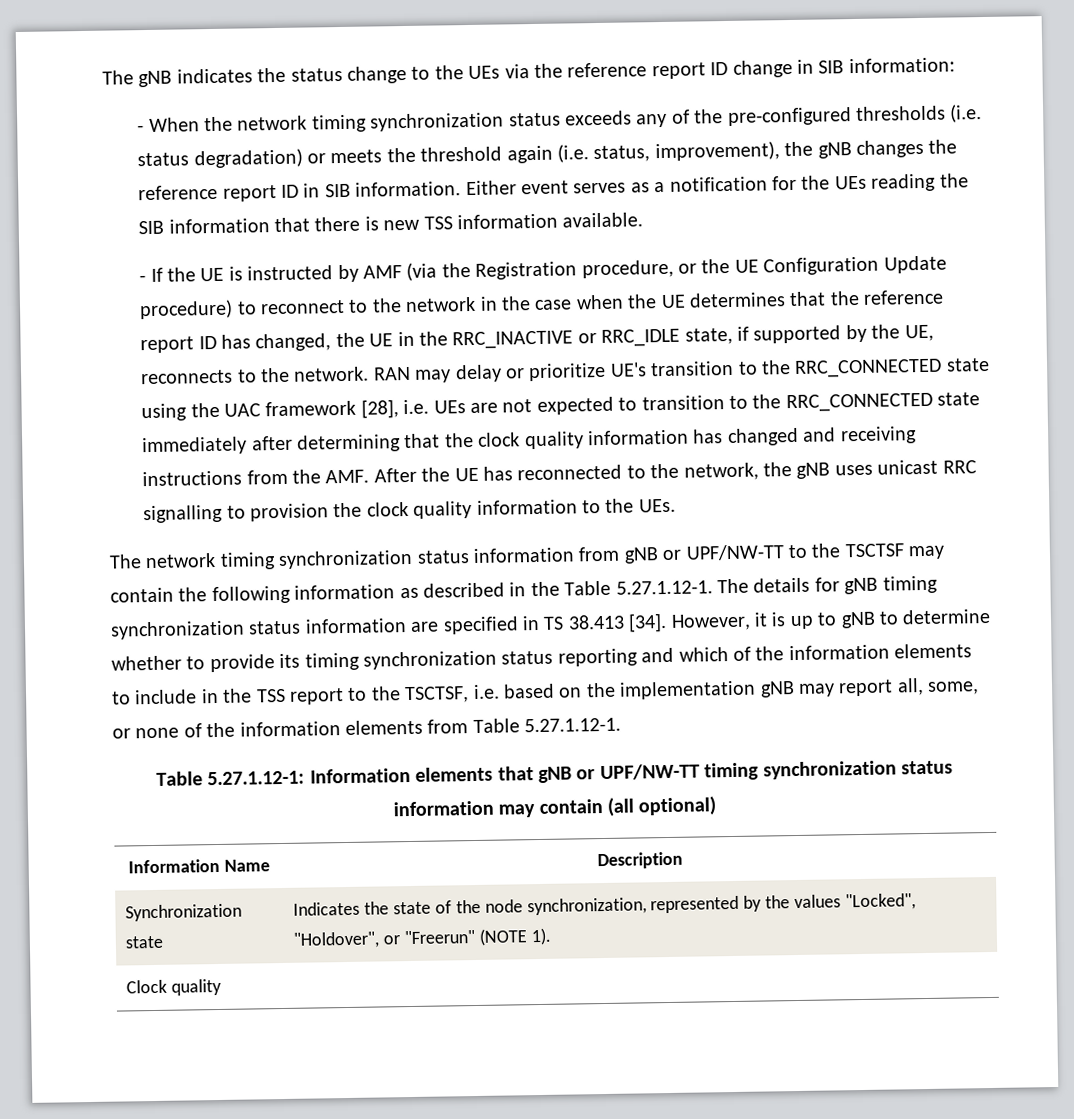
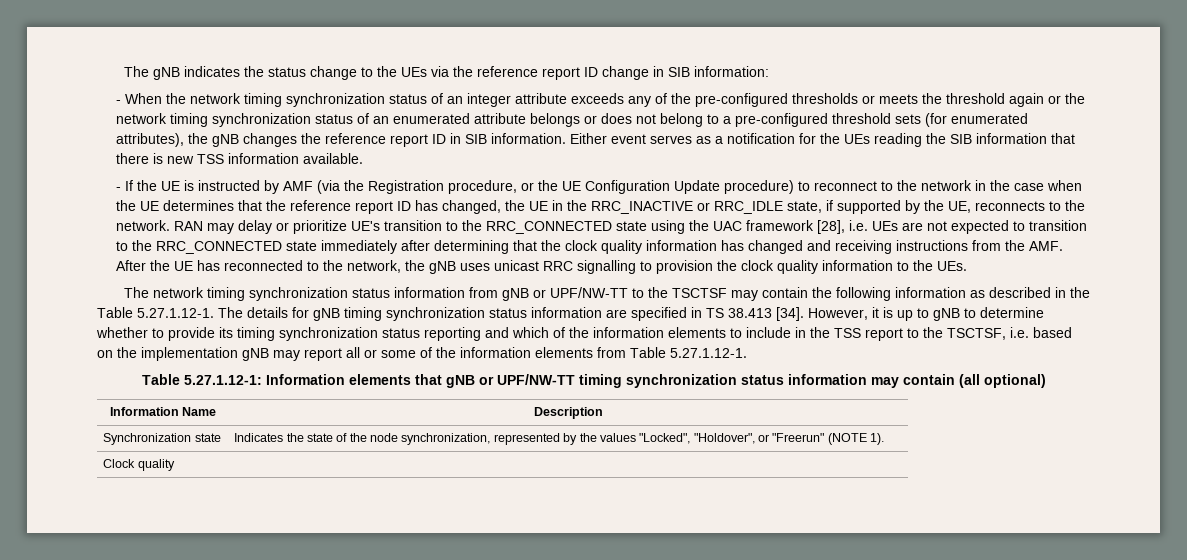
(561, 119) none -> [430,93,567,107] of an integer attribute
[949,104,983,123] [137,148,303,169] (i.e. status degradation) -> (858, 98) none
[556,141,780,163] (i.e. status, improvement), -> [1047,93,1085,104] [115,113,1028,127] [115,133,184,147] or the network timing synchronization status of an enumerated attribute belongs or does not belong to a pre-configured threshold sets (for enumerated attributes),
[896,678,980,696] [112,727,180,739] all, some, or none -> [346,347,416,358] all or some

